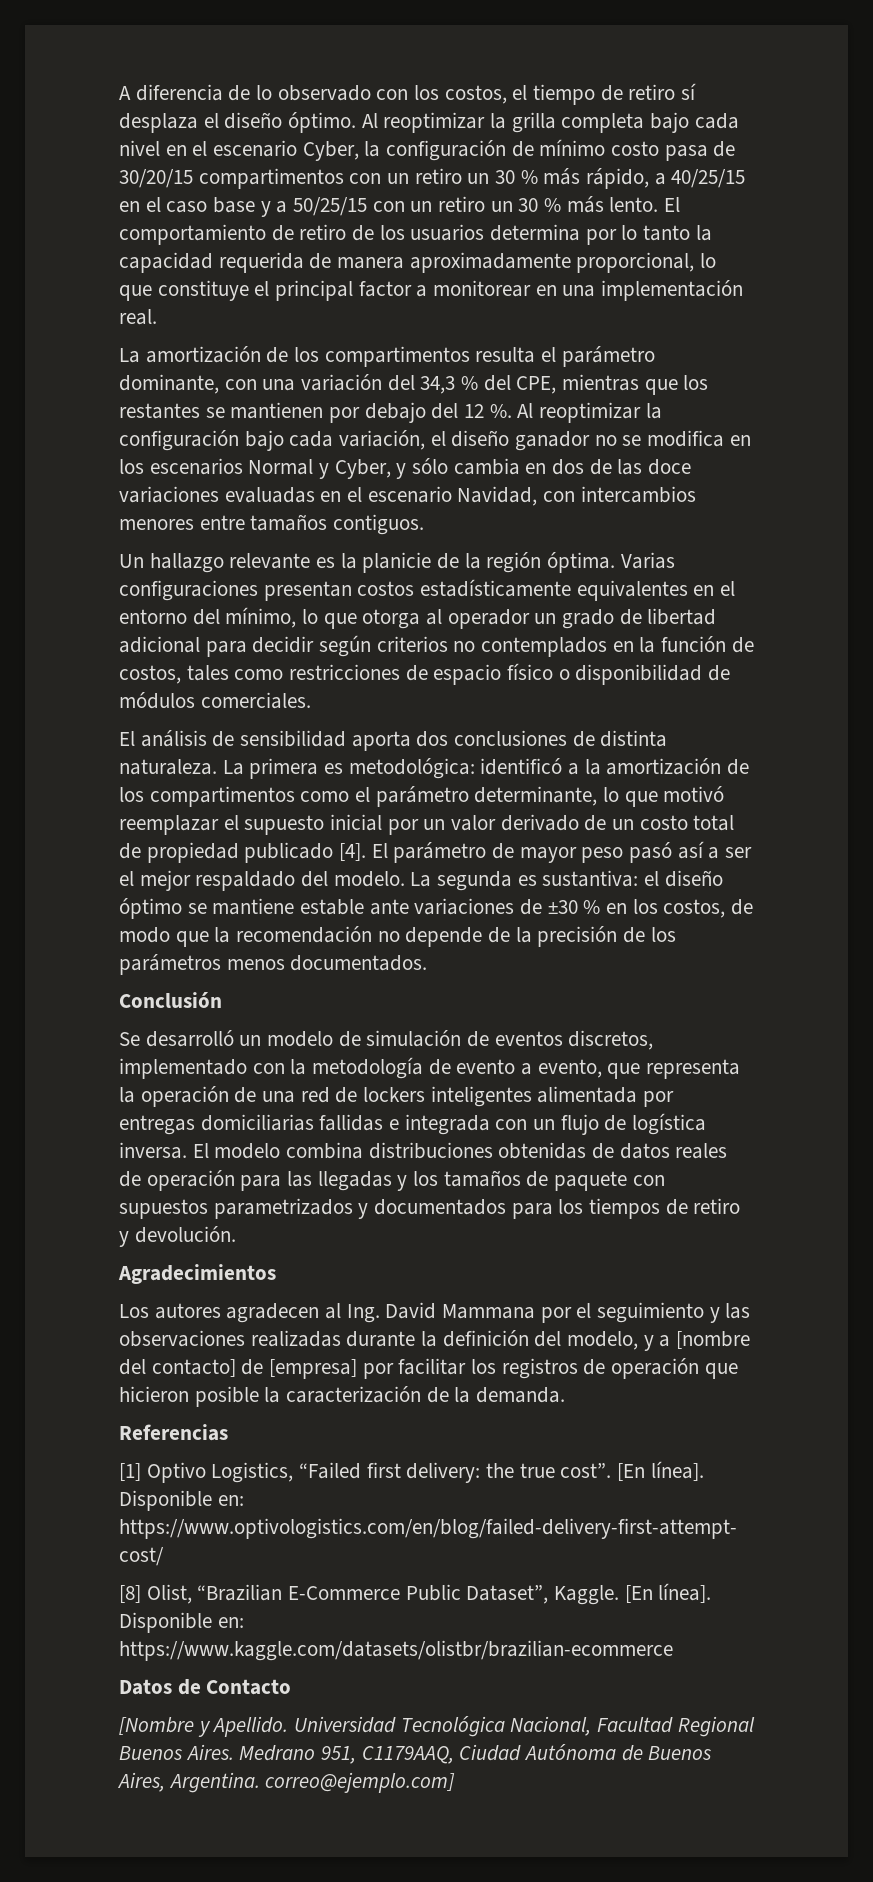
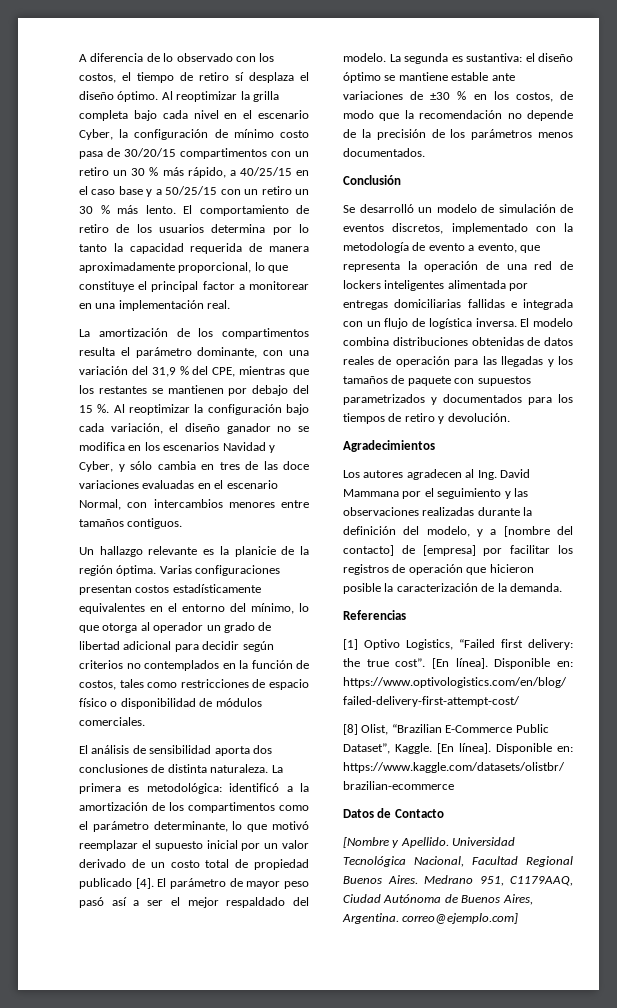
[420,376,456,394] 34,3 -> [151,367,176,377] 31,9
[464,404,485,418] 12 -> [79,405,93,413] 15
[248,459,314,475] Normal -> [222,442,266,451] Navidad
[552,459,585,475] dos -> [219,462,240,470] tres
[457,486,538,506] Navidad, -> [79,499,121,510] Normal,

